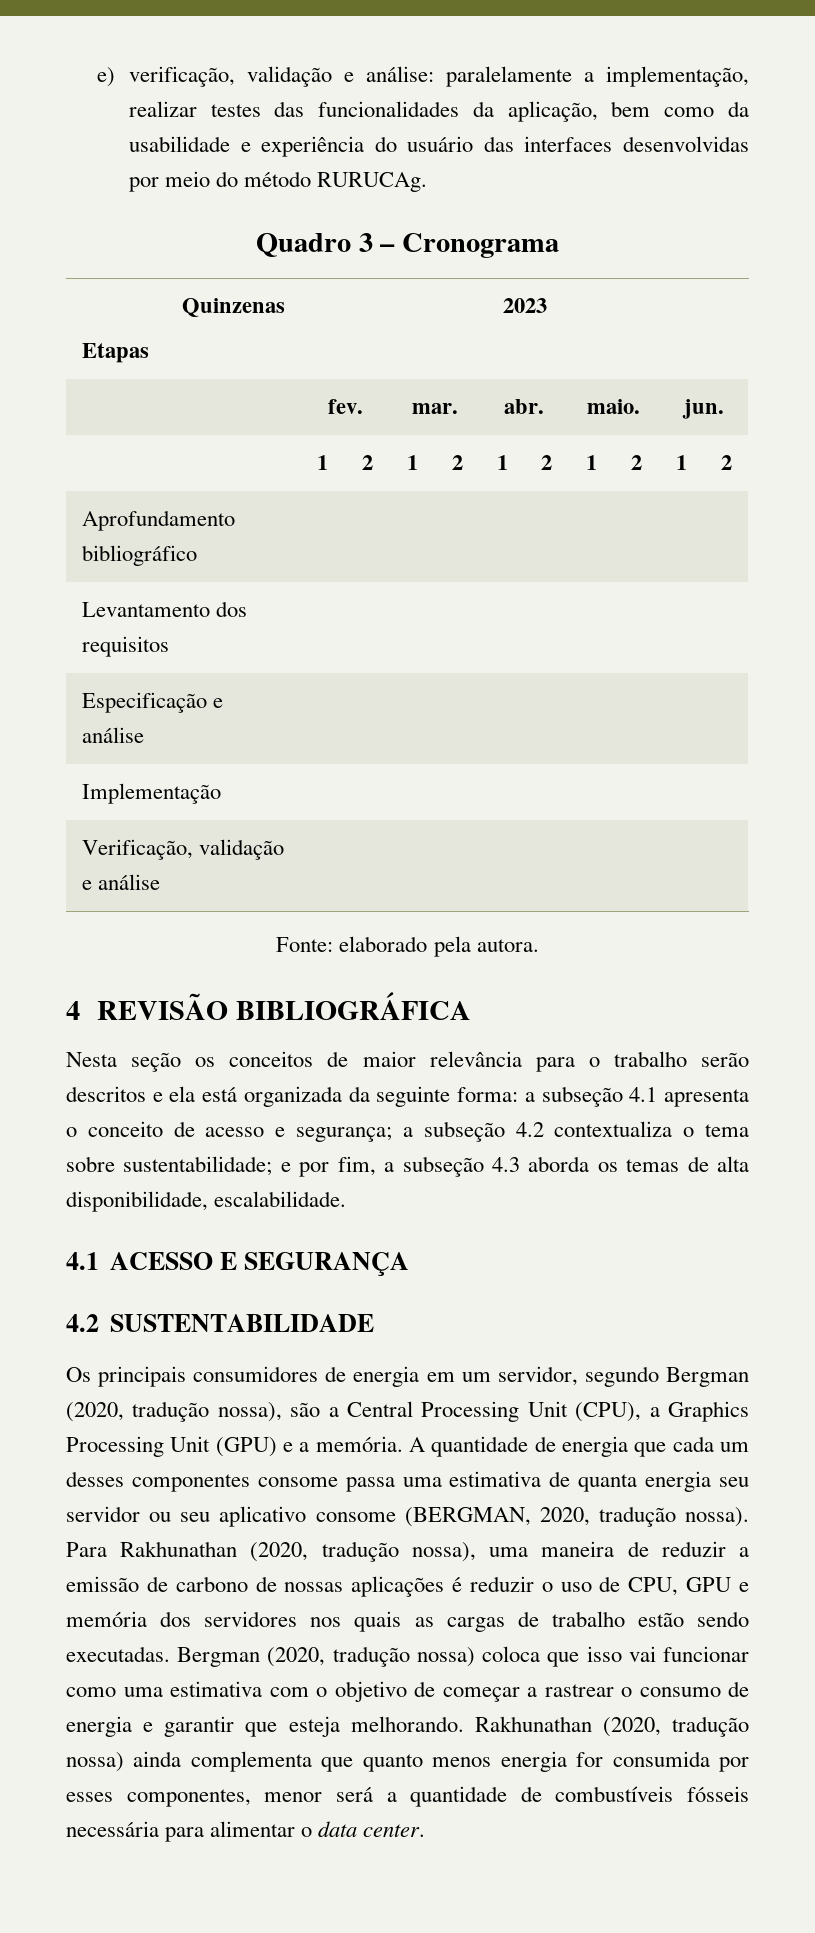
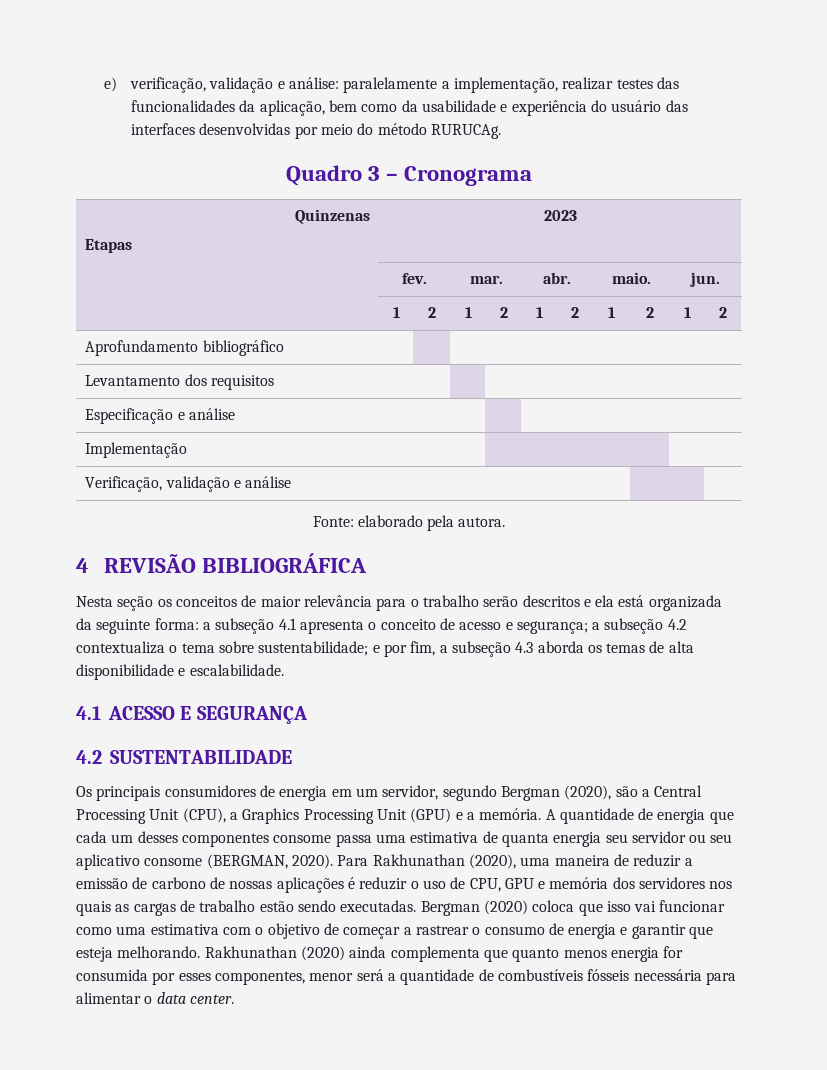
[66,1191,208,1212] disponibilidade, -> [76,664,186,680] disponibilidade e
[66,1401,282,1422] (2020, tradução nossa), -> [564,785,612,800] (2020),
[539,1506,749,1527] [66,1541,476,1562] 2020, tradução nossa). Para Rakhunathan (2020, tradução nossa), -> [291,854,516,869] 2020). Para Rakhunathan (2020),
[267,1646,475,1667] (2020, tradução nossa) -> [483,900,528,915] (2020)
[602,1716,749,1737] [66,1752,124,1772] (2020, tradução nossa) -> [300,946,345,961] (2020)

